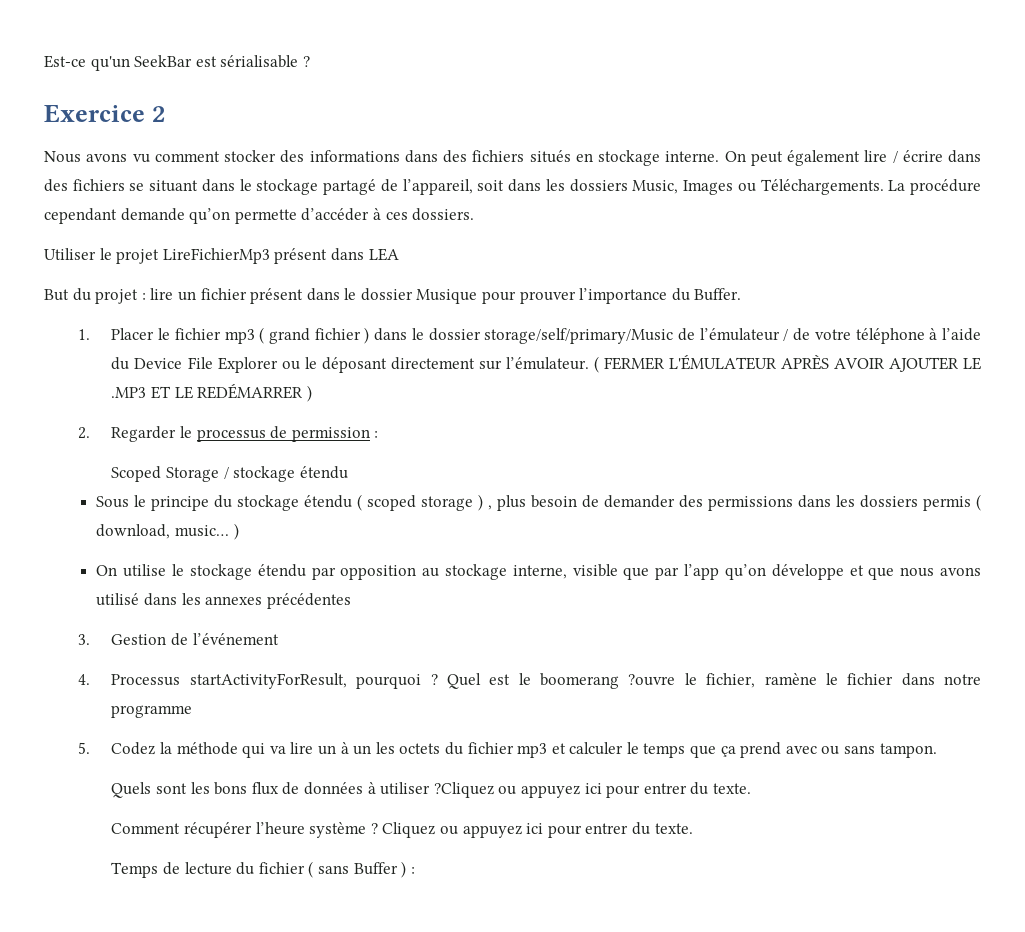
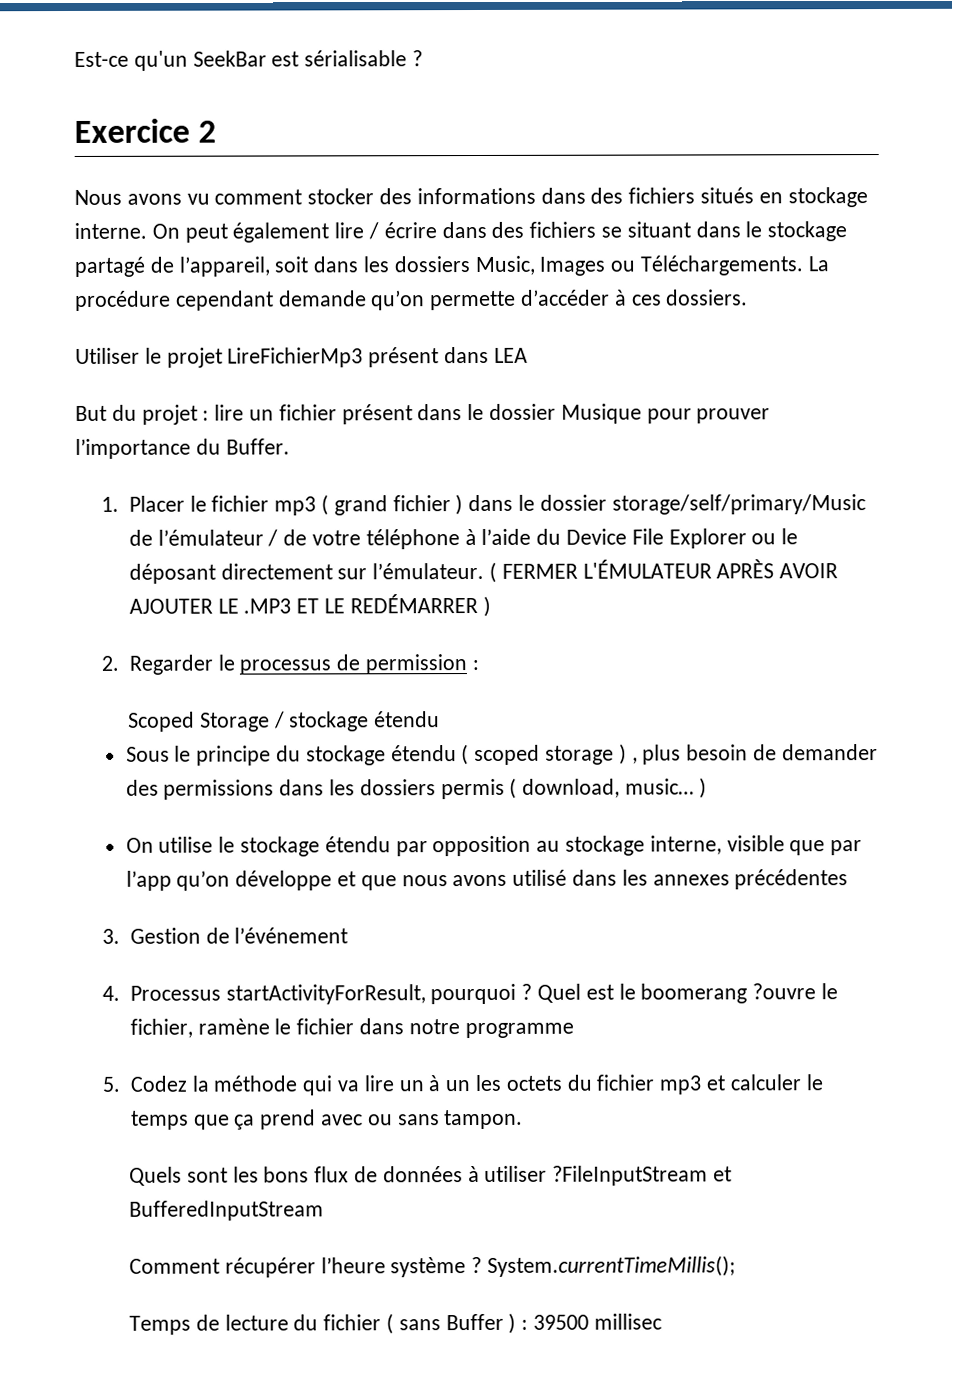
[433,782,751,798] ?Cliquez ou appuyez ici pour entrer du texte. -> [552,1165,732,1186] [128,1200,324,1221] ?FileInputStream et BufferedInputStream
[382,822,693,838] Cliquez ou appuyez ici pour entrer du texte. -> [486,1255,736,1277] System.currentTimeMillis();
(415, 870) none -> [532,1313,662,1330] 39500 millisec

